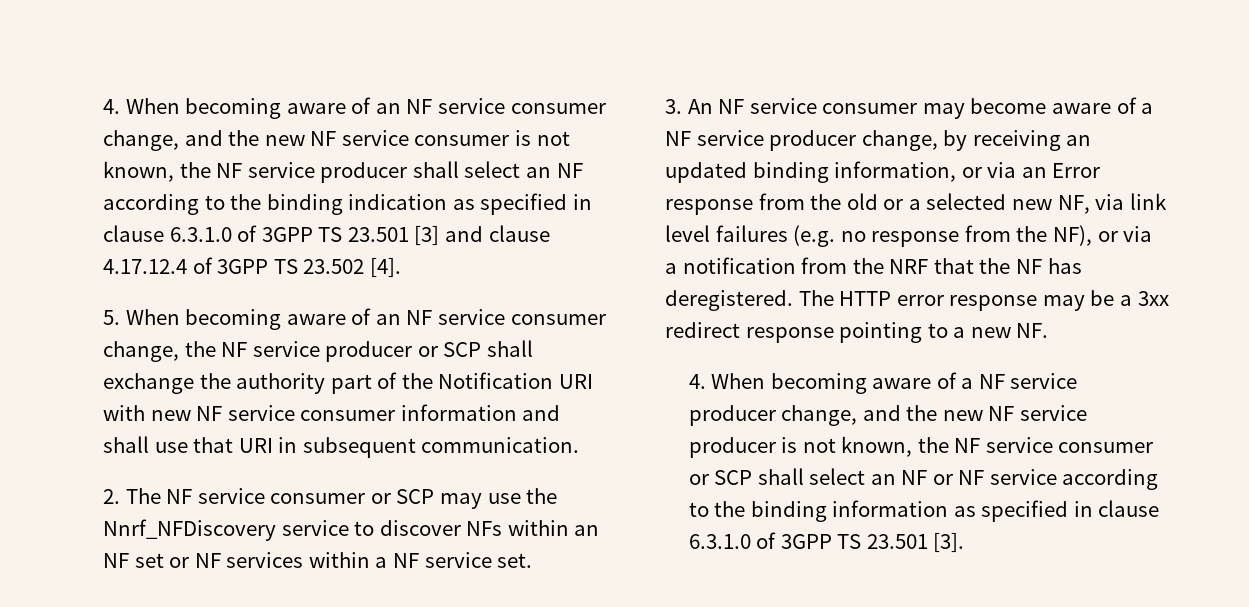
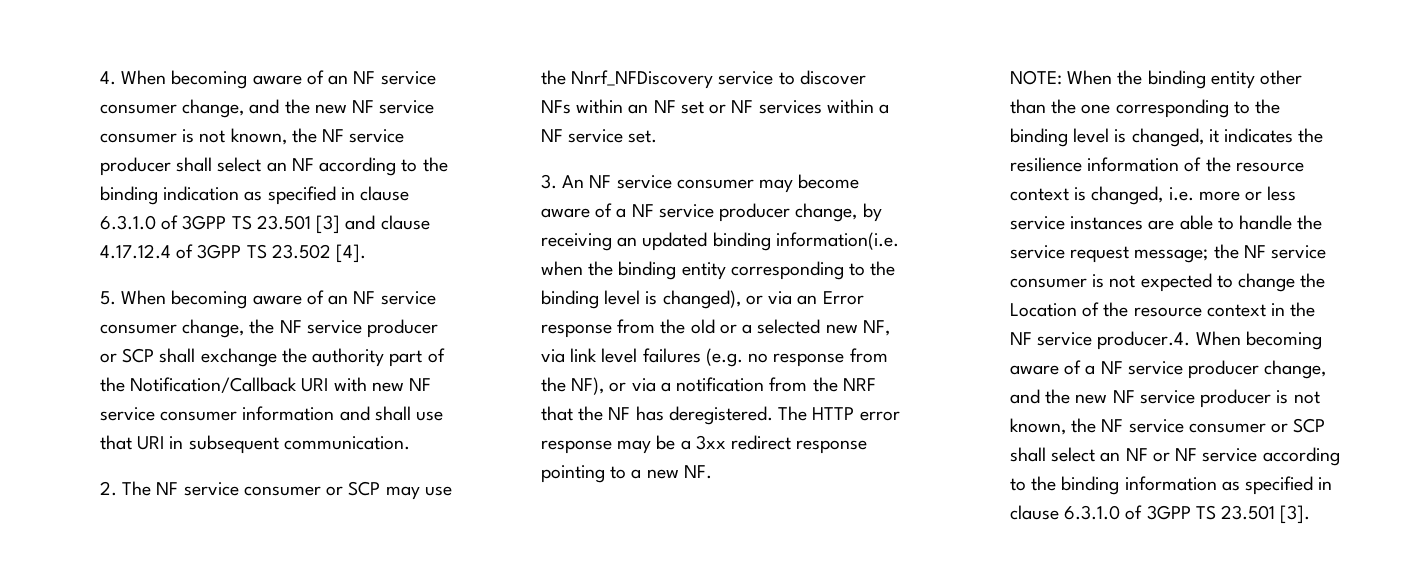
[438,372,554,389] Notification -> [130,377,298,393] Notification/Callback
[834,161,957,182] information, -> [775,232,899,250] [540,261,896,280] [540,290,741,309] information(i.e. when the binding entity corresponding to the binding level is changed),
[688,374,706,389] 4. -> [1009,70,1303,89] [1009,99,1281,118] [1009,128,1324,147] [1009,157,1304,172] [1009,186,1297,205] [1009,215,1323,230] [1009,244,1327,263] [1009,273,1326,292] [1009,302,1316,317] [1009,331,1191,350] NOTE: When the binding entity other than the one corresponding to the binding level is changed, it indicates the resilience information of the resource context is changed, i.e. more or less service instances are able to handle the service request message; the NF service consumer is not expected to change the Location of the resource context in the NF service producer.4.

